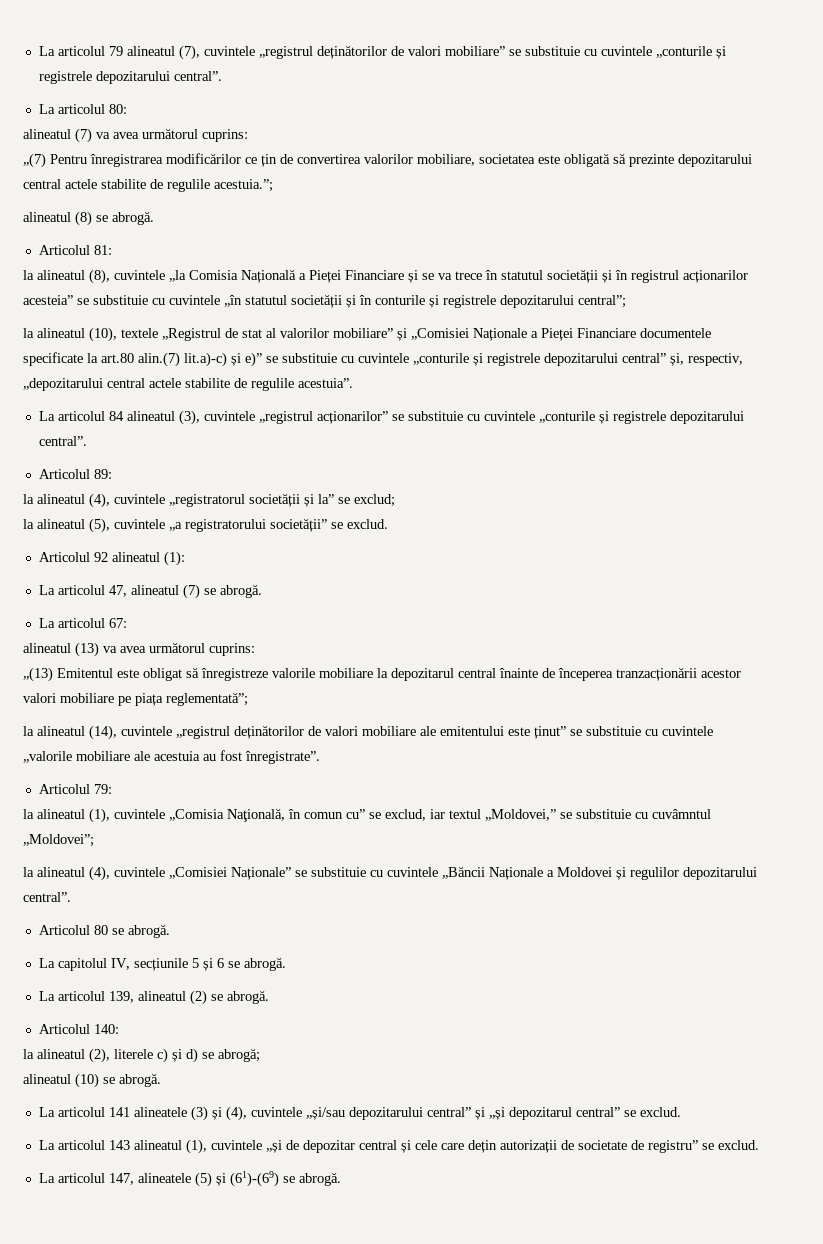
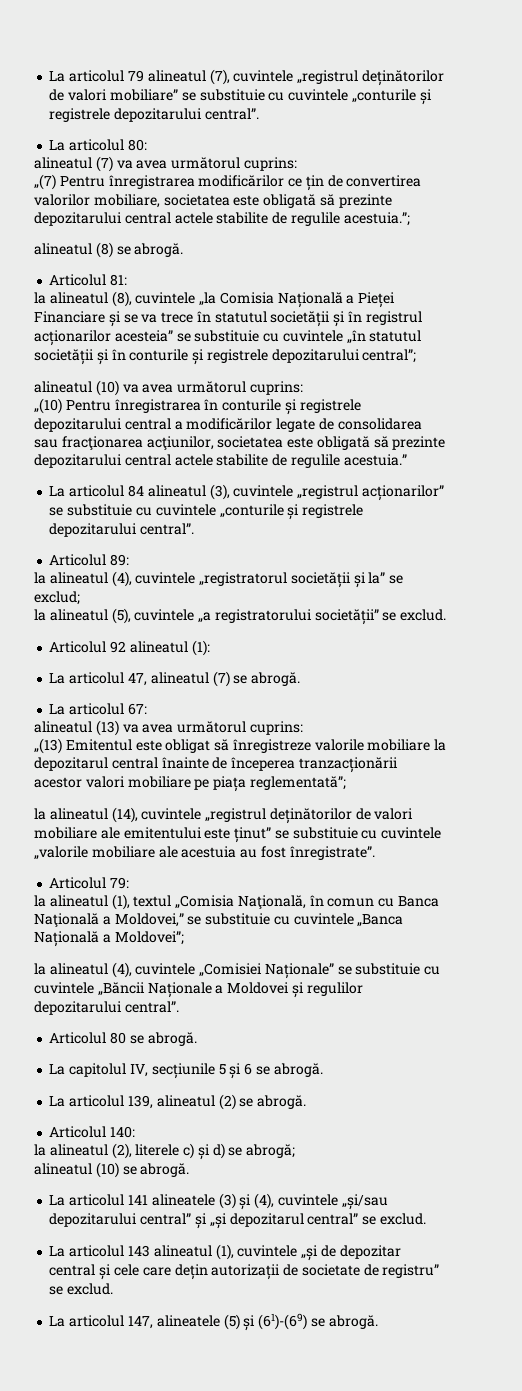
[23,327,711,342] [23,352,743,367] [23,378,353,391] la alineatul (10), textele „Registrul de stat al valorilor mobiliare” și „Comisiei Naționale a Pieței Financiare documentele specificate la art.80 alin.(7) lit.a)-c) și e)” se substituie cu cuvintele „conturile și registrele depozitarului central” și, respectiv, „depozitarului central actele stabilite de regulile acestuia”. -> [34,380,303,396] [34,398,361,415] [34,418,422,432] [34,436,446,450] [34,454,407,468] alineatul (10) va avea următorul cuprins: // „(10) Pentru înregistrarea în conturile și registrele depozitarului central a modificărilor legate de consolidarea sau fracţionarea acţiunilor, societatea este obligată să prezinte depozitarului central actele stabilite de regulile acestuia.”
[114,809,165,819] cuvintele -> [133,895,172,907] textul
[346,809,711,821] [23,834,94,847] cu” se exclud, iar textul „Moldovei,” se substituie cu cuvâmntul „Moldovei”; -> [378,896,440,907] [34,913,404,927] [34,931,184,947] cu Banca Naţională a Moldovei,” se substituie cu cuvintele „Banca Națională a Moldovei”;

